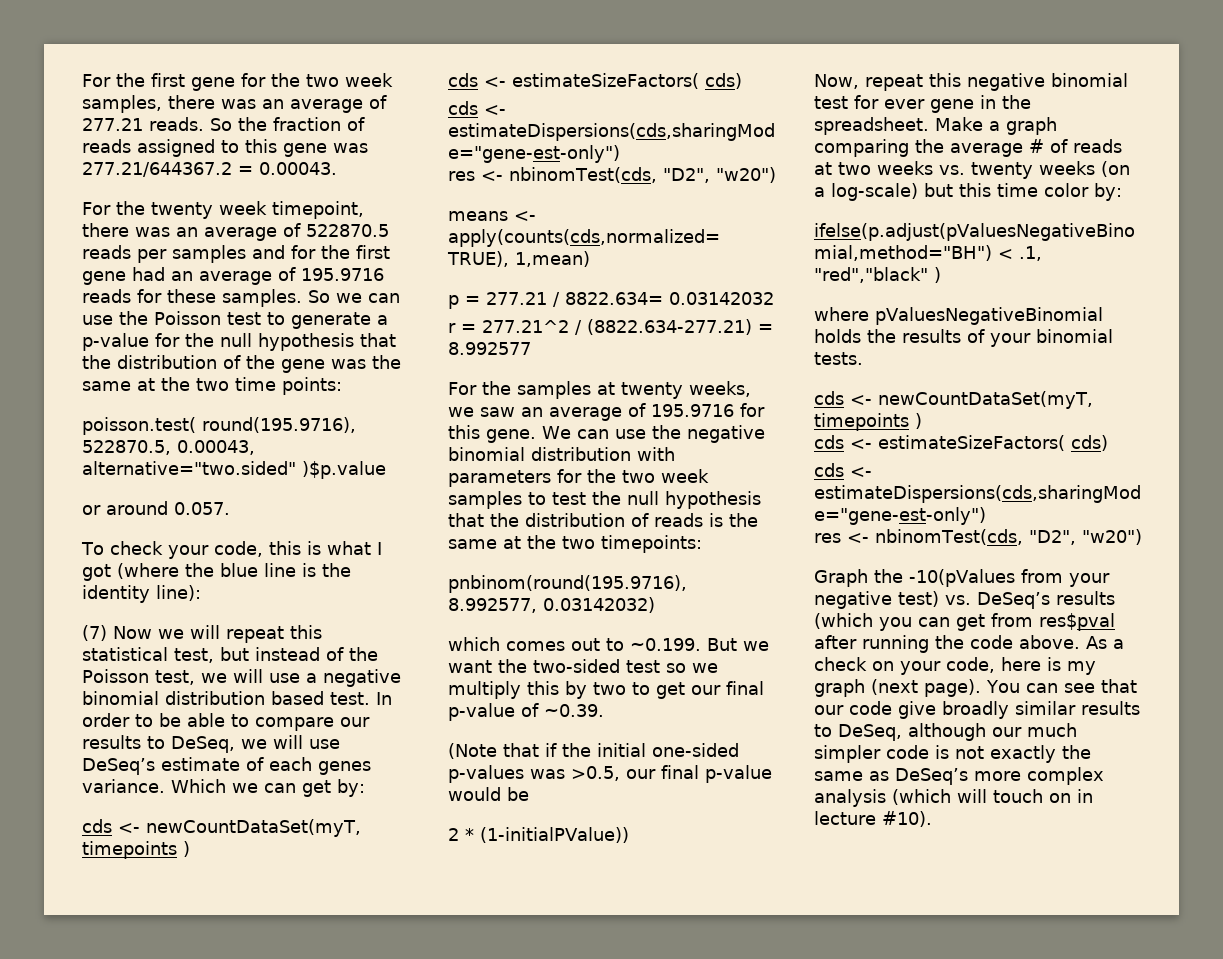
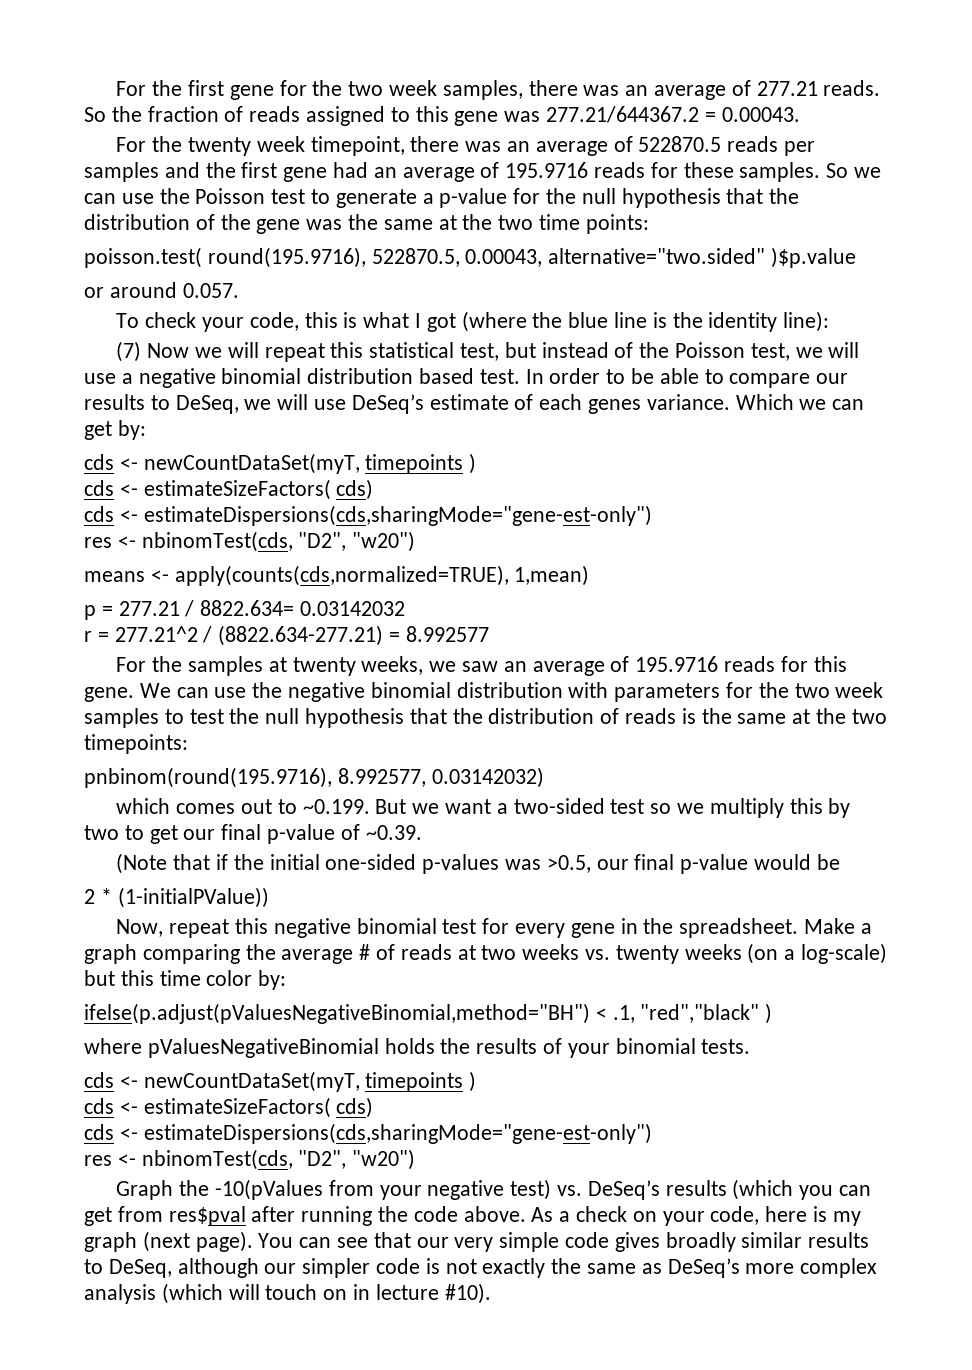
[291,245,316,259] for -> (200, 170) none
(734, 410) none -> [724,656,776,672] reads
[498,659,527,673] the -> [496,803,508,814] a
[884,99,925,109] ever -> [514,923,565,938] every
[849,701,936,719] code give -> [454,1232,660,1252] very simple code gives
[1027,723,1077,737] much -> (297, 1268) none

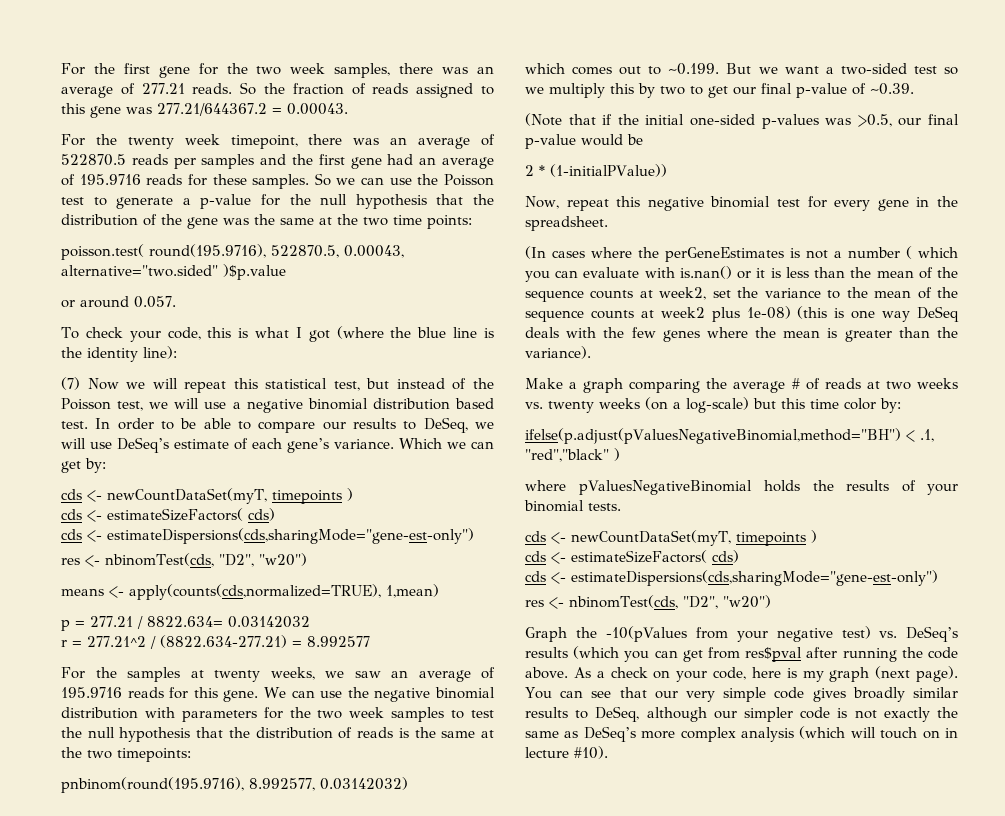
[588,399,642,414] genes -> [287,438,329,453] gene’s
(799, 928) none -> [525,246,958,262] [525,266,958,282] [525,287,958,302] [525,306,959,322] [525,327,958,342] [525,346,591,359] // (In cases where the perGeneEstimates is not a number ( which you can evaluate with is.nan() or it is less than the mean of the sequence counts at week2, set the variance to the mean of the sequence counts at week2 plus 1e-08) (this is one way DeSeq deals with the few genes where the mean is greater than the variance). //

